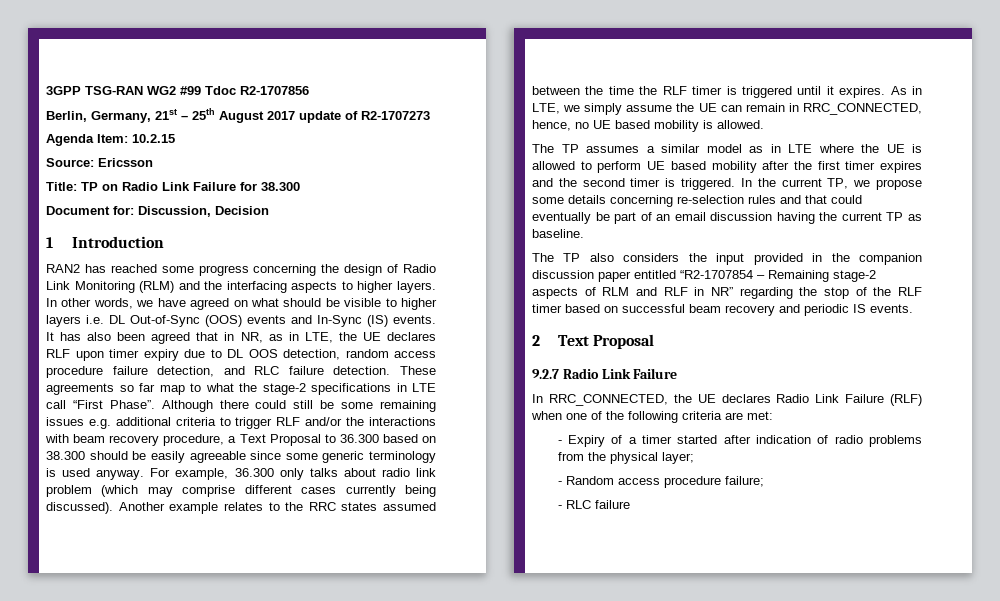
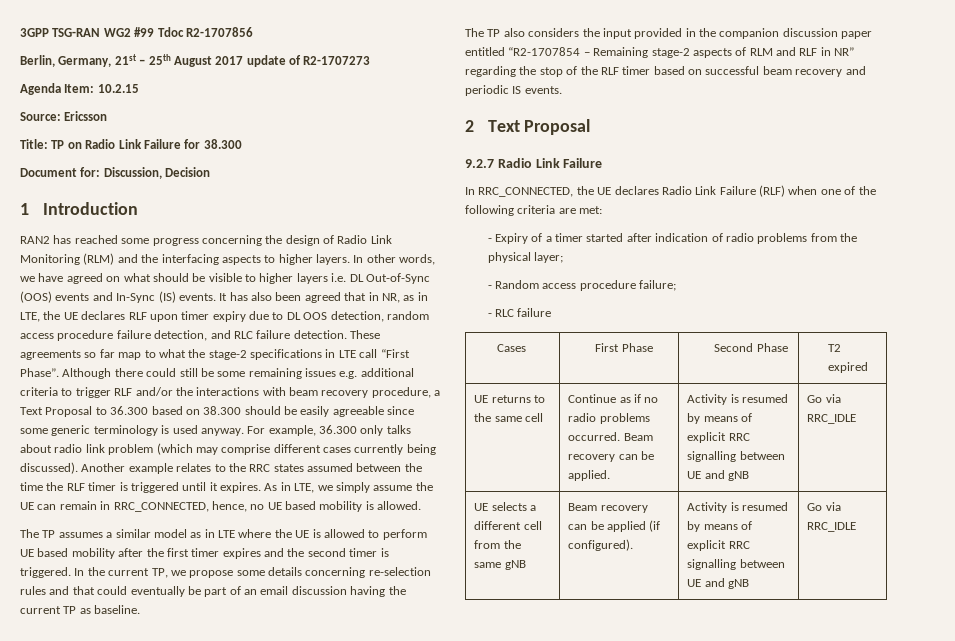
(630, 504) none -> [497,344,527,352] [595,343,653,352] [714,343,788,352] [828,344,842,352] [828,362,869,373] [474,395,546,403] [474,413,544,422] [568,394,659,403] [568,413,650,424] [568,432,653,441] [568,451,655,462] [568,470,611,481] [687,394,789,405] [687,413,753,424] [687,432,750,443] [687,451,785,462] [687,470,750,481] [807,394,841,403] [807,414,857,424] [474,502,537,511] [474,521,542,530] [474,540,521,549] [474,560,526,570] [568,503,648,513] [568,520,661,532] [568,539,634,551] [687,502,789,513] [687,521,753,532] [687,540,750,551] [687,559,785,570] [687,578,750,589] [807,502,841,511] [807,522,857,532] // Cases | First Phase | Second Phase | T2 expired // UE returns to the same cell | Continue as if no radio problems occurred. Beam recovery can be applied. | Activity is resumed by means of explicit RRC signalling between UE and gNB | Go via RRC_IDLE // UE selects a different cell from the same gNB | Beam recovery can be applied (if configured). | Activity is resumed by means of explicit RRC signalling between UE and gNB | Go via RRC_IDLE

